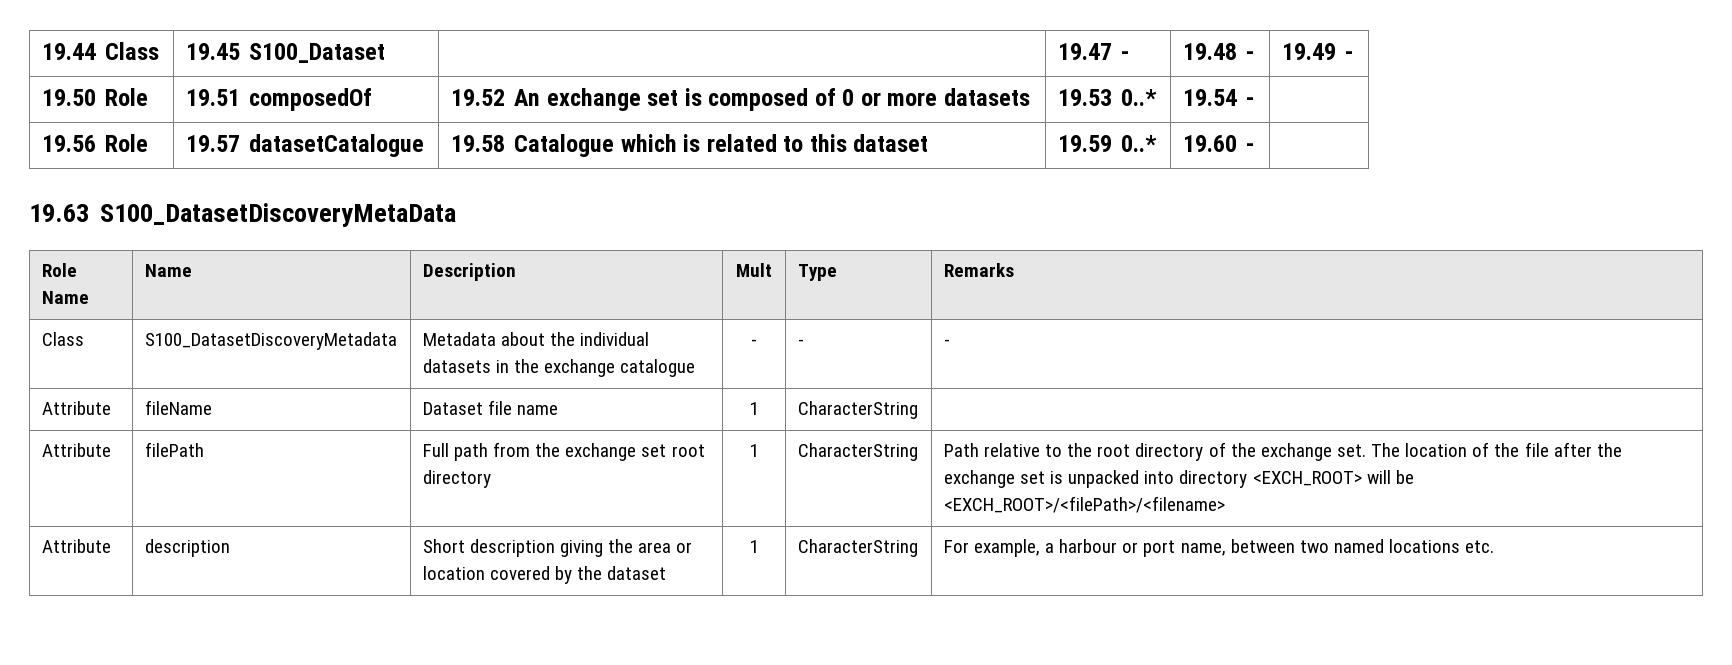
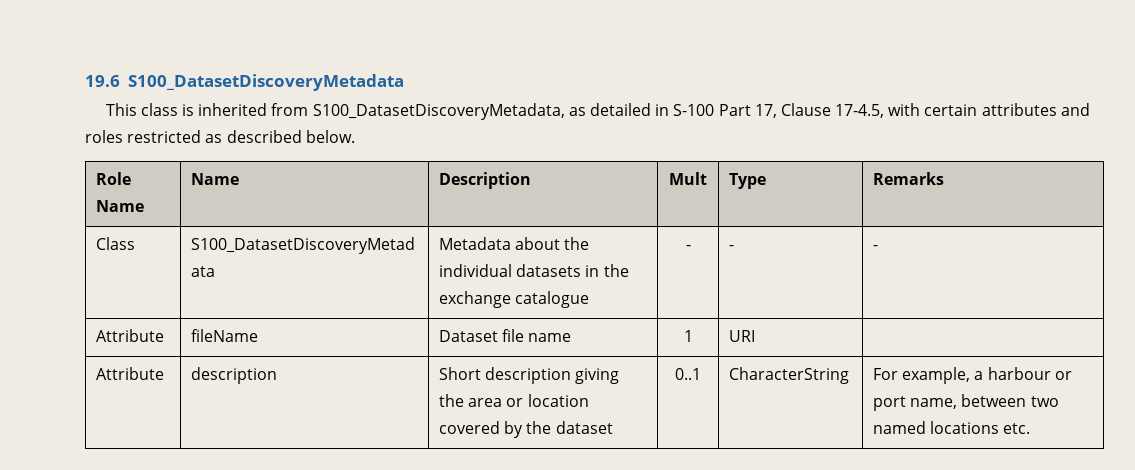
[41,42,160,60] [185,43,386,63] [1057,43,1131,60] [1182,43,1256,60] [1281,43,1355,60] [41,88,149,106] [185,88,373,111] [450,88,1030,111] [1057,89,1158,106] [1182,89,1256,106] [41,134,149,152] [185,134,425,157] [450,134,929,157] [1057,135,1158,152] [1182,135,1256,152] [29,203,456,227] 19.44 Class | 19.45 S100_Dataset | | 19.47 - | 19.48 - | 19.49 - // 19.50 Role | 19.51 composedOf | 19.52 An exchange set is composed of 0 or more datasets | 19.53 0..* | 19.54 - | // 19.56 Role | 19.57 datasetCatalogue | 19.58 Catalogue which is related to this dataset | 19.59 0..* | 19.60 - | // 19.63 S100_DatasetDiscoveryMetaData -> [85,74,404,91] [105,103,1090,120] [85,130,355,143] 19.6 S100_DatasetDiscoveryMetadata // This class is inherited from S100_DatasetDiscoveryMetadata, as detailed in S-100 Part 17, Clause 17-4.5, with certain attributes and roles restricted as described below.
[797,401,918,419] [41,443,111,457] [144,442,204,457] [422,442,705,461] [422,470,491,488] [749,444,759,457] [797,443,918,461] [943,442,1622,461] [943,470,1414,488] [943,496,1225,513] CharacterString | // Attribute | filePath | Full path from the exchange set root directory | 1 | CharacterString | Path relative to the root directory of the exchange set. The location of the file after the exchange set is unpacked into directory <EXCH_ROOT> will be <EXCH_ROOT>/<filePath>/<filename> -> [729,330,756,342] URI |
[749,540,759,553] 1 -> [675,368,701,380] 0..1

